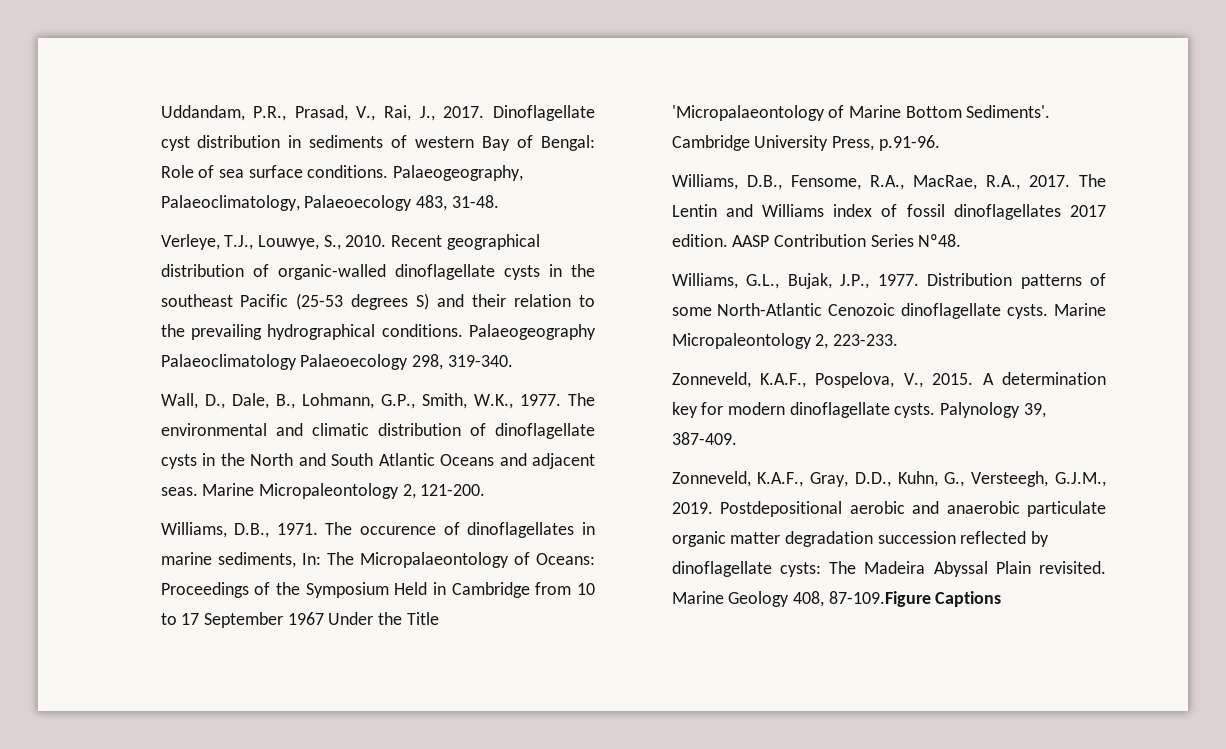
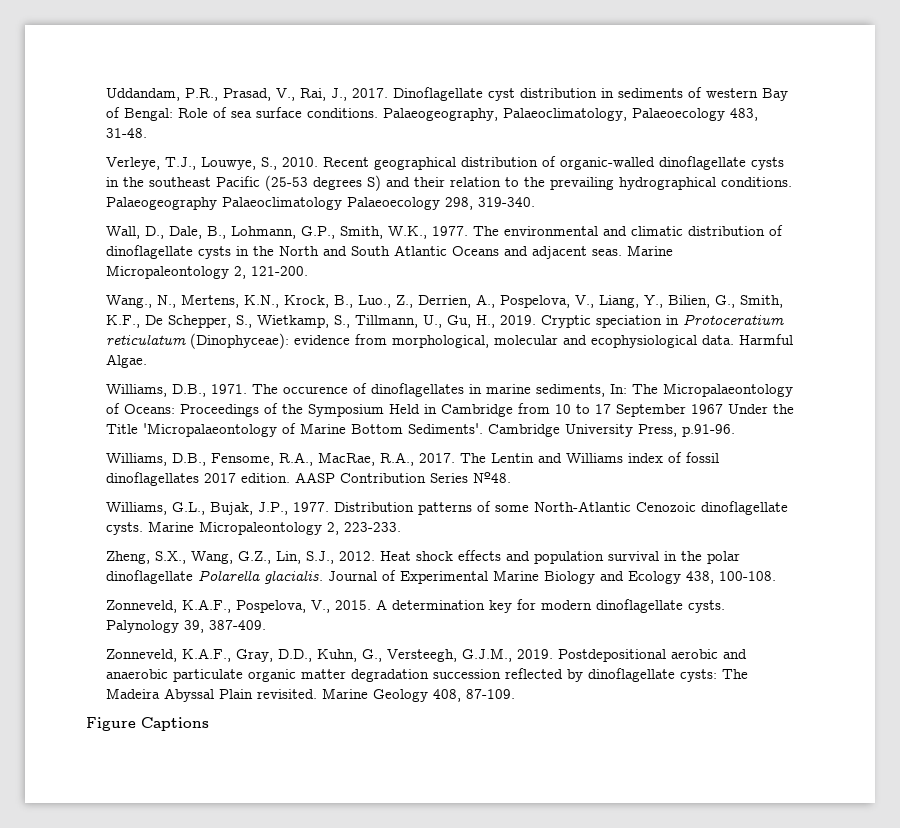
(486, 490) none -> [106,294,784,308] [106,314,785,328] [106,333,794,349] [106,354,148,368] // Wang., N., Mertens, K.N., Krock, B., Luo., Z., Derrien, A., Pospelova, V., Liang, Y., Bilien, G., Smith, K.F., De Schepper, S., Wietkamp, S., Tillmann, U., Gu, H., 2019. Cryptic speciation in Protoceratium reticulatum (Dinophyceae): evidence from morphological, molecular and ecophysiological data. Harmful Algae.
(898, 340) none -> [106,550,741,564] [106,570,777,584] // Zheng, S.X., Wang, G.Z., Lin, S.J., 2012. Heat shock effects and population survival in the polar dinoflagellate Polarella glacialis. Journal of Experimental Marine Biology and Ecology 438, 100-108.
[828,591,931,607] 87-109.Figure -> [466,689,516,699] [86,717,136,731] 87-109. // Figure

